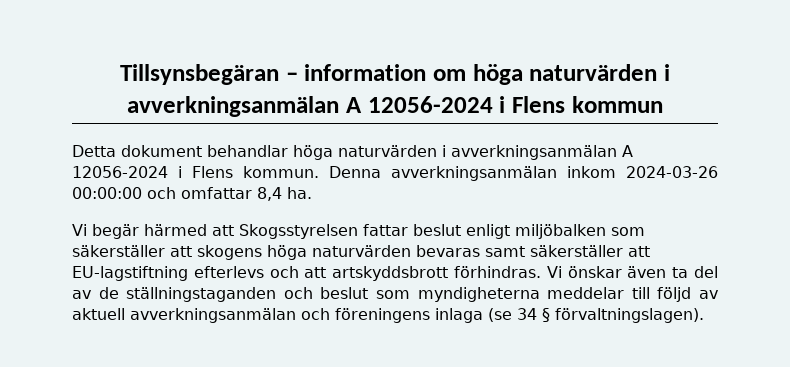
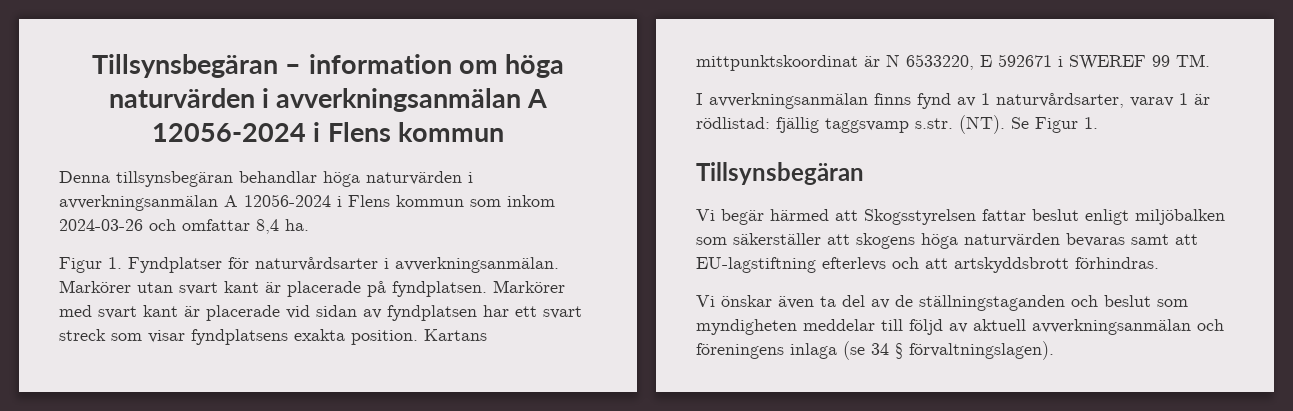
[72,145,202,157] Detta dokument -> [59,171,233,187] Denna tillsynsbegäran
[243,166,557,181] kommun. Denna avverkningsanmälan -> [396,195,501,207] kommun som
[72,187,142,199] 00:00:00 -> (143, 225) none
(312, 193) none -> [59,257,559,273] [59,280,565,297] [59,305,582,321] [59,329,487,345] [696,54,1210,71] [696,93,1210,109] [696,115,1098,134] [696,162,864,185] // Figur 1. Fyndplatser för naturvårdsarter i avverkningsanmälan. Markörer utan svart kant är placerade på fyndplatsen. Markörer med svart kant är placerade vid sidan av fyndplatsen har ett svart streck som visar fyndplatsens exakta position. Kartans mittpunktskoordinat är N 6533220, E 592671 i SWEREF 99 TM. // I avverkningsanmälan finns fynd av 1 naturvårdsarter, varav 1 är rödlistad: fjällig taggsvamp s.str. (NT). Se Figur 1. // Tillsynsbegäran
[530,245,623,257] säkerställer -> (1169, 239) none
(541, 272) none -> (1159, 263) //
[417,287,540,302] myndigheterna -> [696,319,797,335] myndigheten

